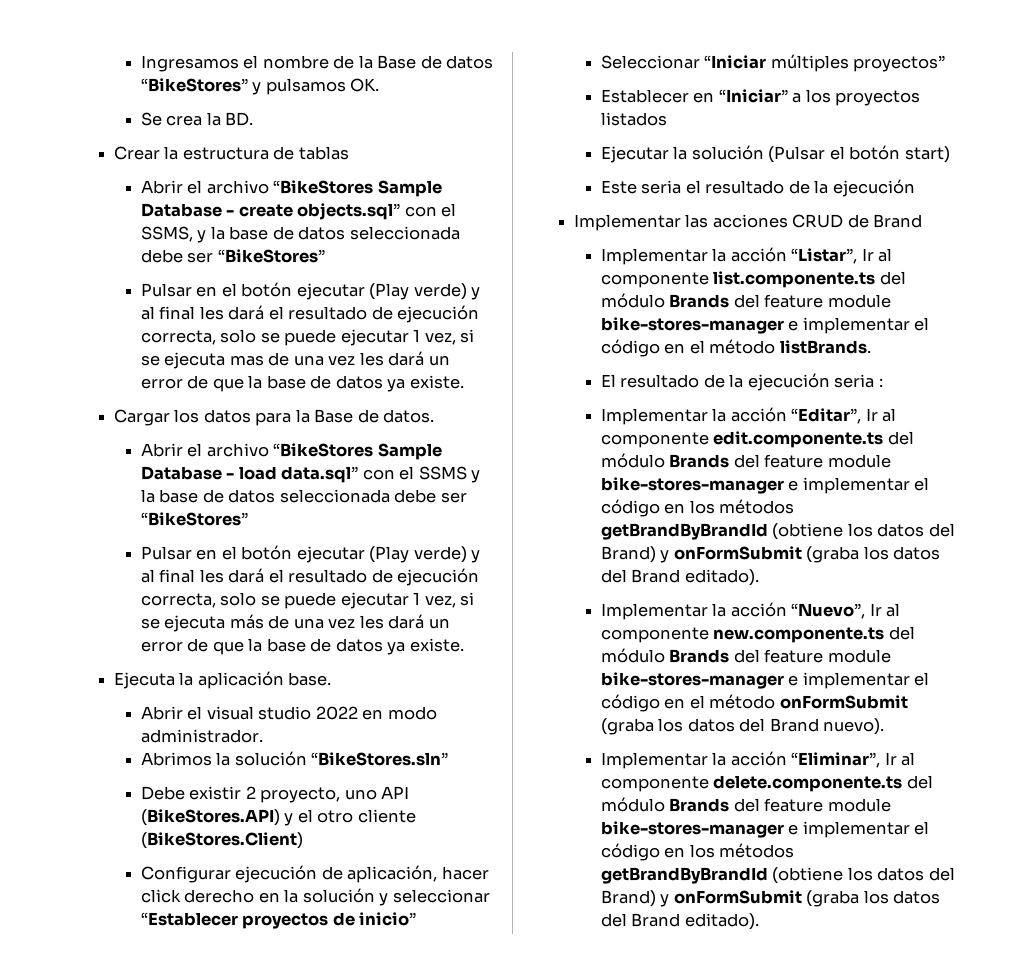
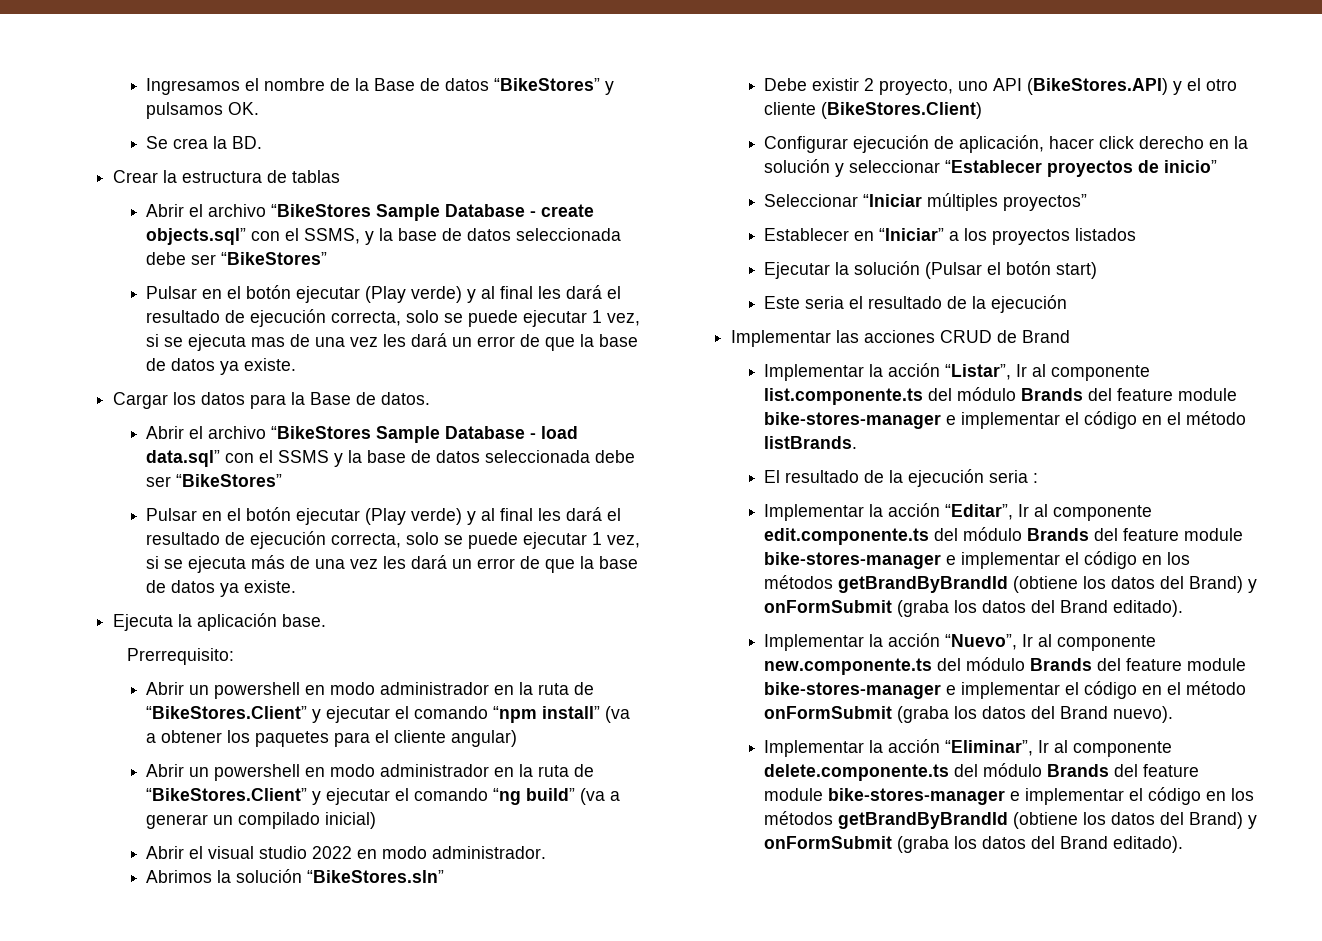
(332, 679) none -> [127,648,235,665] [146,682,595,699] [146,706,631,723] [146,730,518,747] [146,764,595,781] [146,788,621,805] [146,812,377,829] // Prerrequisito: // Abrir un powershell en modo administrador en la ruta de “BikeStores.Client” y ejecutar el comando “npm install” (va a obtener los paquetes para el cliente angular) // Abrir un powershell en modo administrador en la ruta de “BikeStores.Client” y ejecutar el comando “ng build” (va a generar un compilado inicial)

